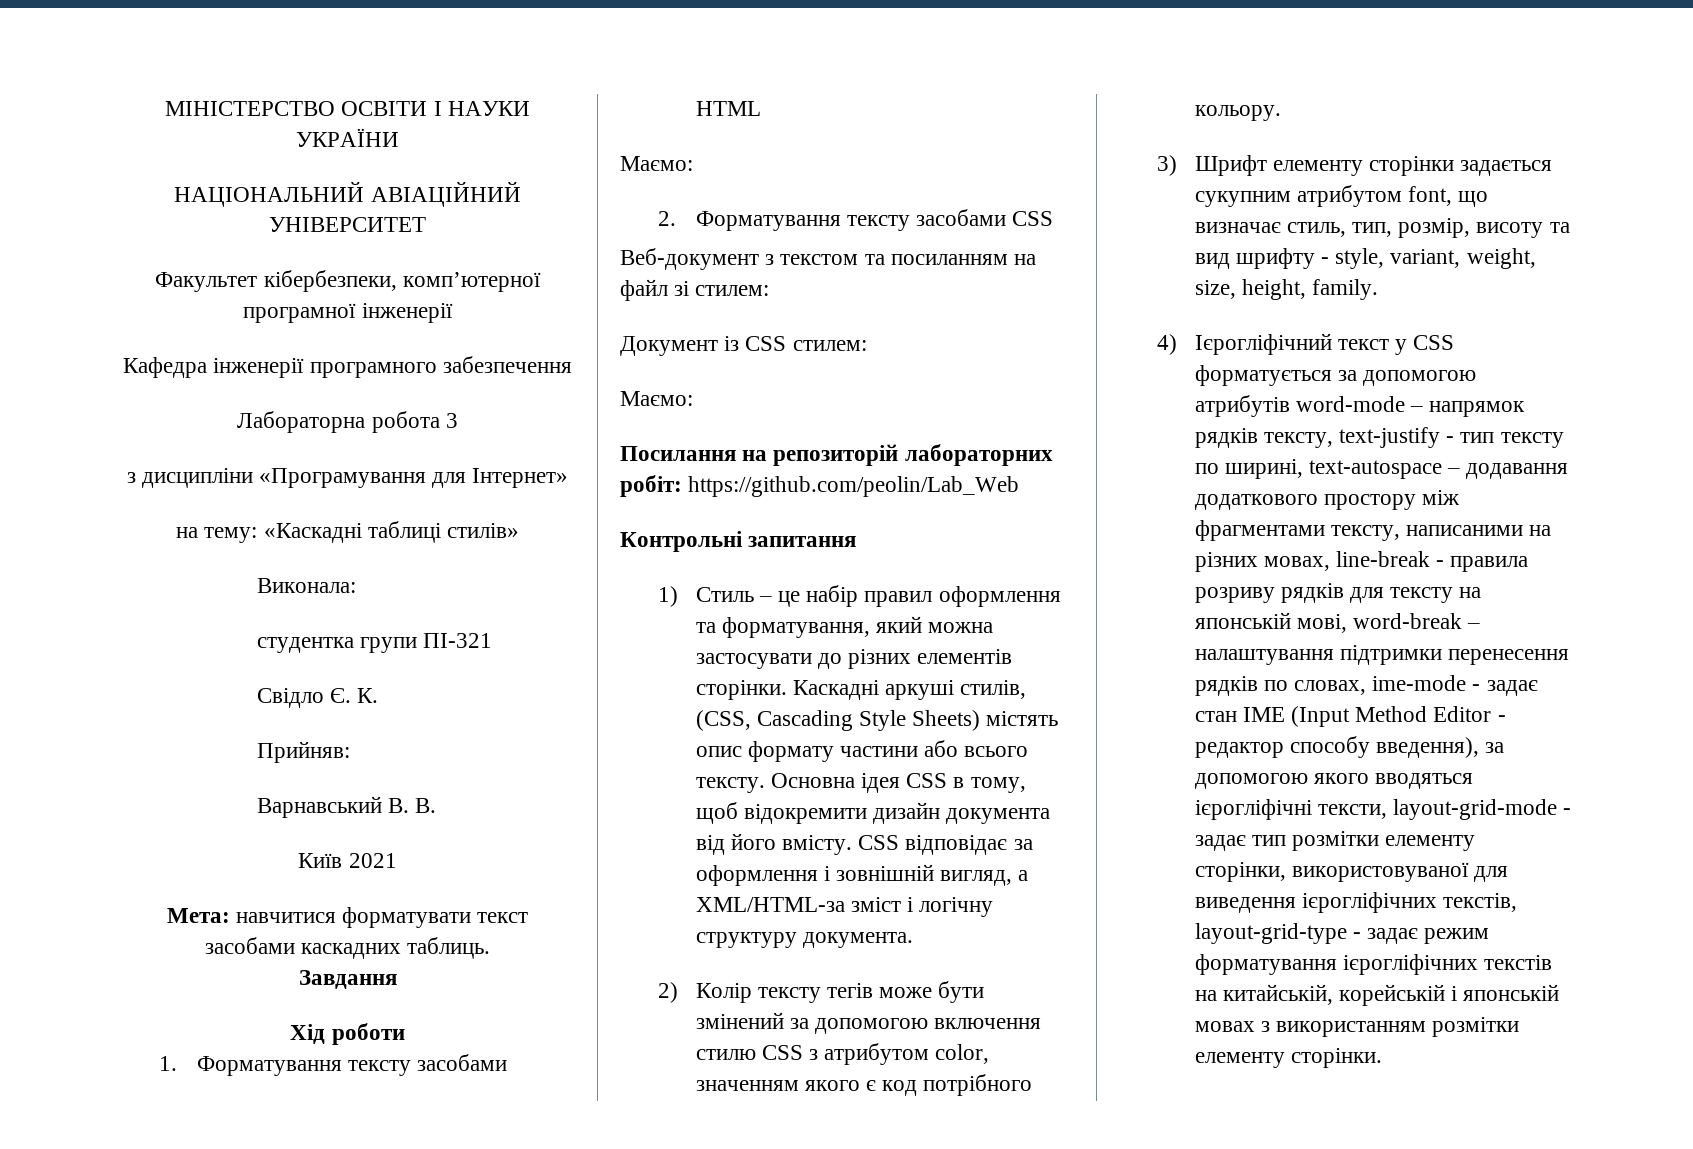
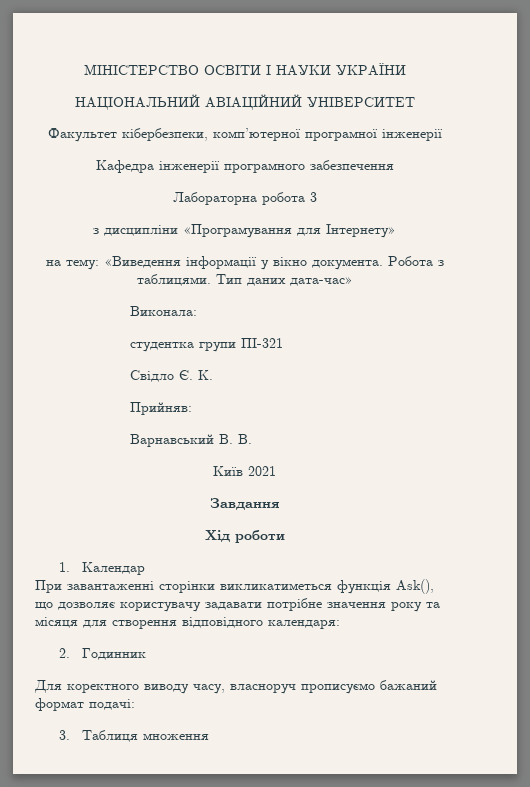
[472,468,569,488] Інтернет» -> [326,224,396,238] Інтернету»
[263,521,519,543] «Каскадні таблиці стилів» -> [103,256,444,270] [136,274,353,286] «Виведення інформації у вікно документа. Робота з таблицями. Тип даних дата-час»
[166,907,529,928] [204,937,491,959] [298,970,397,989] [290,1023,405,1045] [158,1054,508,1076] [695,101,761,116] [620,156,693,171] [657,209,1054,231] [620,248,1037,270] [620,279,770,301] [620,336,867,356] [620,391,693,406] [620,444,1053,466] [620,475,1020,497] [620,531,857,552] [657,585,1061,607] [695,616,994,638] [695,649,1013,669] [695,680,1027,700] [695,710,1059,731] [695,740,1029,762] [695,773,1026,793] [695,802,1051,824] [695,833,1033,855] [695,864,1029,886] [695,897,994,917] [695,932,913,948] [657,981,985,1003] [695,1012,1042,1034] [695,1043,990,1065] [695,1074,1033,1096] [1194,105,1281,121] [1156,155,1553,176] [1194,185,1489,207] [1194,218,1570,238] [1194,248,1536,269] [1194,279,1379,300] [1156,333,1455,355] [1194,365,1477,386] [1194,395,1526,417] [1194,427,1564,448] [1194,459,1569,479] [1194,490,1460,510] [1194,520,1552,541] [1194,551,1529,572] [1194,583,1482,603] [1194,612,1481,633] [1194,645,1570,665] [1194,675,1538,696] [1194,706,1506,727] [1194,736,1505,758] [1194,773,1474,789] [1194,799,1572,820] [1194,831,1476,851] [1194,862,1509,882] [1194,892,1518,913] [1194,923,1490,944] [1194,954,1553,975] [1194,984,1560,1006] [1194,1017,1520,1037] [1194,1048,1382,1068] Мета: навчитися форматувати текст засобами каскадних таблиць. // Завдання // Хід роботи // 1. Форматування тексту засобами HTML // Маємо: // 2. Форматування тексту засобами CSS // Веб-документ з текстом та посиланням на файл зі стилем: // Документ із CSS стилем: // Маємо: // Посилання на репозиторій лабораторних робіт: https://github.com/peolin/Lab_Web // Контрольні запитання // 1) Стиль – це набір правил оформлення та форматування, який можна застосувати до різних елементів сторінки. Каскадні аркуші стилів, (CSS, Cascading Style Sheets) містять опис формату частини або всього тексту. Основна ідея CSS в тому, щоб відокремити дизайн документа від його вмісту. CSS відповідає за оформлення і зовнішній вигляд, а XML/HTML-за зміст і логічну структуру документа. // 2) Колір тексту тегів може бути змінений за допомогою включення стилю CSS з атрибутом color, значенням якого є код потрібного кольору. // 3) Шрифт елементу сторінки задається сукупним атрибутом font, що визначає стиль, тип, розмір, висоту та вид шрифту - style, variant, weight, size, height, family. // 4) Ієрогліфічний текст у CSS форматується за допомогою атрибутів word-mode – напрямок рядків тексту, text-justify - тип тексту по ширині, text-autospace – додавання додаткового простору між фрагментами тексту, написаними на різних мовах, line-break - правила розриву рядків для тексту на японській мові, word-break – налаштування підтримки перенесення рядків по словах, ime-mode - задає стан IME (Input Method Editor - редактор способу введення), за допомогою якого вводяться ієрогліфічні тексти, layout-grid-mode - задає тип розмітки елементу сторінки, використовуваної для виведення ієрогліфічних текстів, layout-grid-type - задає режим форматування ієрогліфічних текстів на китайській, корейській і японській мовах з використанням розмітки елементу сторінки. -> [209,498,280,510] [204,530,285,543] [58,562,146,575] [35,579,434,594] [35,598,440,612] [35,617,340,629] [58,648,147,660] [34,680,437,694] [35,698,135,711] [58,730,210,742] Завдання // Хід роботи // 1. Календар // При завантаженні сторінки викликатиметься функція Ask(), що дозволяє користувачу задавати потрібне значення року та місяця для створення відповідного календаря: // 2. Годинник // Для коректного виводу часу, власноруч прописуємо бажаний формат подачі: // 3. Таблиця множення

